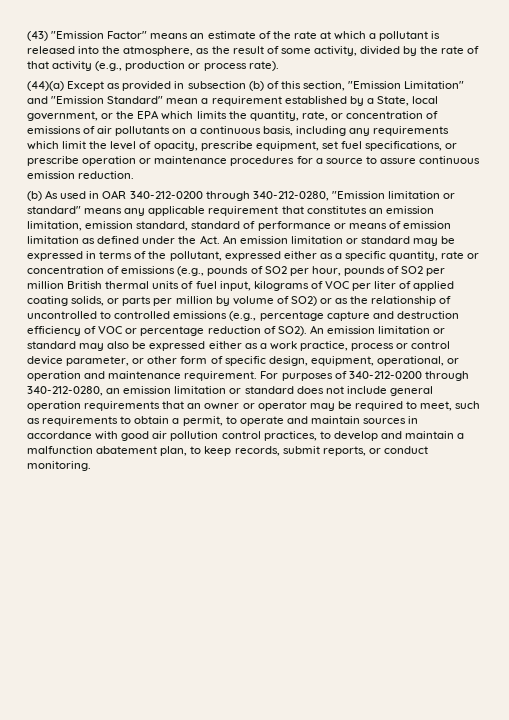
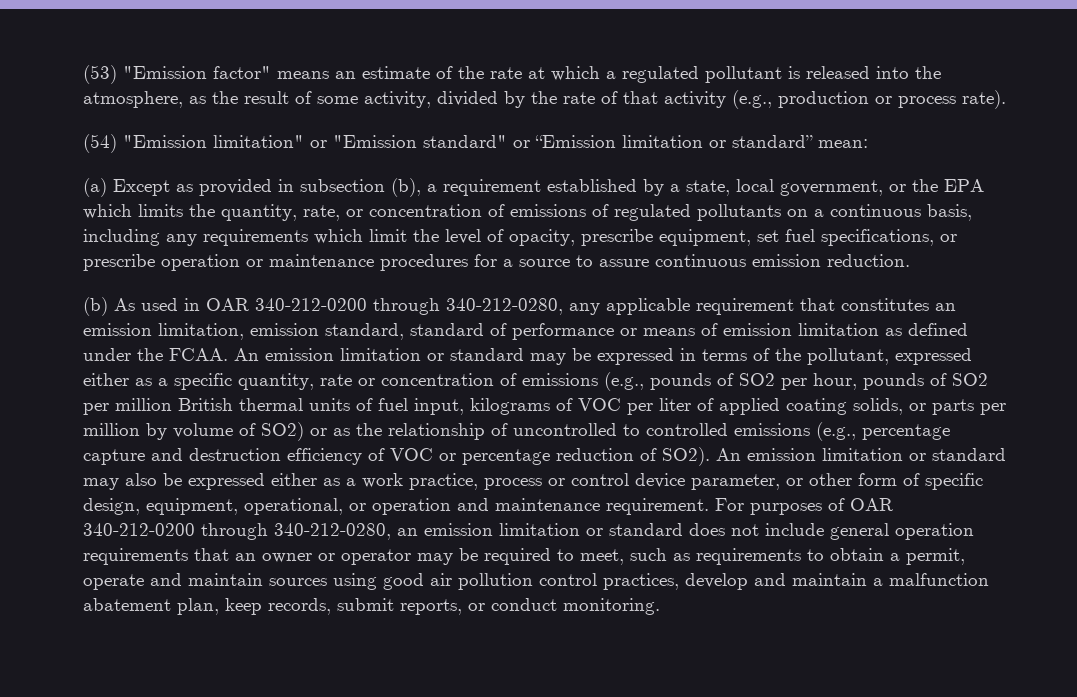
[27,31,148,41] (43) "Emission Factor" -> [83,65,271,84] (53) "Emission factor"
(377, 36) none -> [622,66,699,83] regulated
[27,81,64,91] (44)(a) -> [83,134,868,153] [83,178,107,197] (54) "Emission limitation" or "Emission standard" or “Emission limitation or standard” mean: // (a)
[248,81,465,91] [27,96,199,104] (b) of this section, "Emission Limitation" and "Emission Standard" mean -> [391,178,421,197] (b),
[376,96,409,106] State, -> [686,180,730,196] state,
[97,126,113,134] air -> [614,204,691,221] regulated
[331,191,456,199] [27,206,123,214] "Emission limitation or standard" means -> (563, 306) none
[199,235,220,244] Act. -> [169,348,228,361] FCAA.
(347, 375) none -> [850,498,893,511] OAR
[225,416,237,424] to -> (965, 556) none
[408,416,419,424] [27,431,119,440] in accordance with -> [333,573,377,590] using
[319,431,331,439] to -> (679, 581) none
[190,446,202,454] to -> (219, 606) none

